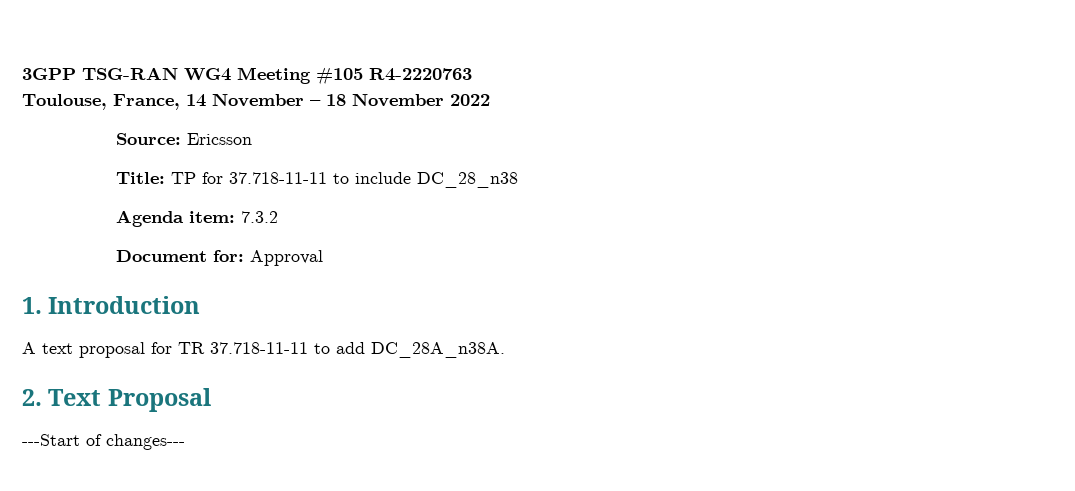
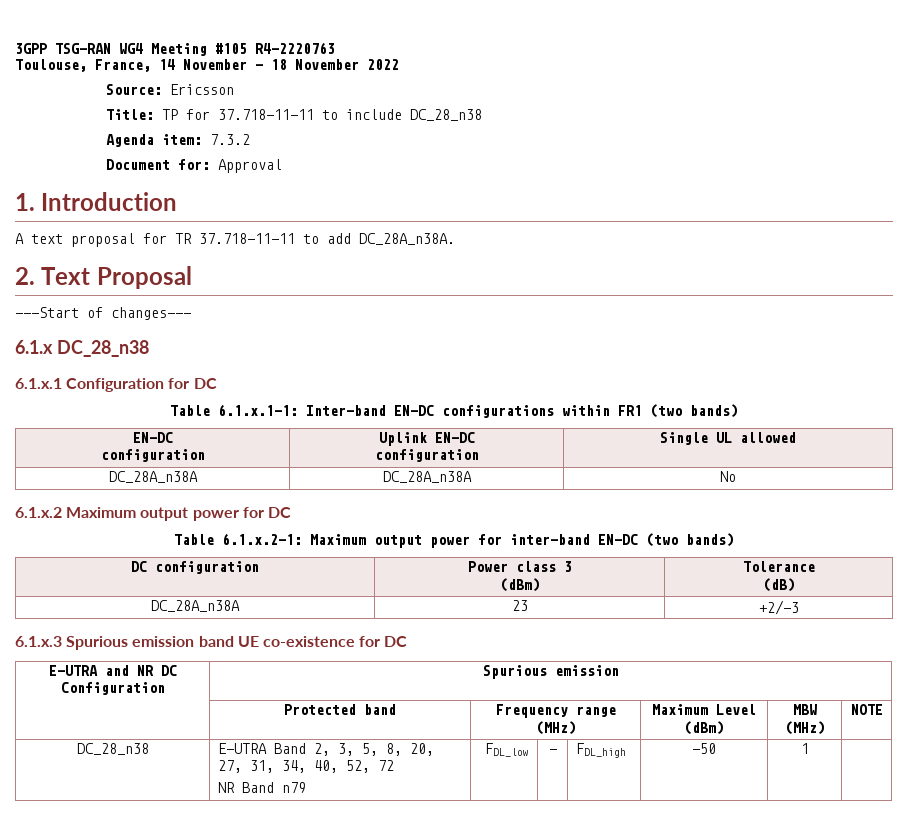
(185, 442) none -> [15,340,149,357] [15,378,217,392] [170,404,738,418] [132,432,173,443] [100,449,205,462] [378,432,475,446] [374,449,479,462] [660,432,796,445] [108,471,198,483] [382,471,472,483] [720,471,736,482] [15,507,291,521] [174,533,734,548] [131,561,259,574] [467,561,572,572] [499,578,540,592] [742,561,815,572] [762,578,795,592] [151,600,240,612] [511,600,528,611] [758,600,799,615] [15,636,408,650] [48,665,177,676] [60,682,165,695] [482,665,619,679] [284,704,396,715] [495,704,616,718] [535,721,576,735] [652,704,756,715] [684,721,724,735] [792,704,817,715] [784,721,825,735] [850,704,883,715] [76,743,149,755] [217,743,434,756] [217,760,394,773] [217,782,306,793] [485,743,530,757] [548,749,557,754] [575,743,626,758] [692,743,716,754] [800,743,809,754] // 6.1.x DC_28_n38 // 6.1.x.1 Configuration for DC // Table 6.1.x.1-1: Inter-band EN-DC configurations within FR1 (two bands) // EN-DC // configuration | Uplink EN-DC // configuration | Single UL allowed // DC_28A_n38A | DC_28A_n38A | No // 6.1.x.2 Maximum output power for DC // Table 6.1.x.2-1: Maximum output power for inter-band EN-DC (two bands) // DC configuration | Power class 3 // (dBm) | Tolerance // (dB) // DC_28A_n38A | 23 | +2/-3 // 6.1.x.3 Spurious emission band UE co-existence for DC // E-UTRA and NR DC Configuration | Spurious emission // | Protected band | Frequency range (MHz) | Maximum Level (dBm) | MBW (MHz) | NOTE // DC_28_n38 | E-UTRA Band 2, 3, 5, 8, 20, 27, 31, 34, 40, 52, 72 // NR Band n79 | FDL_low | - | FDL_high | -50 | 1 |

